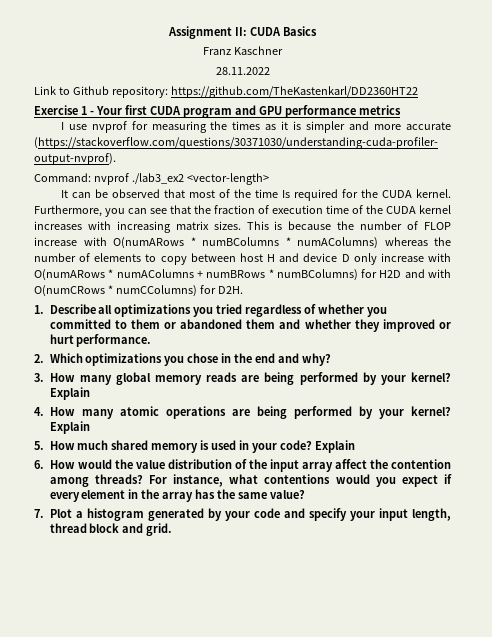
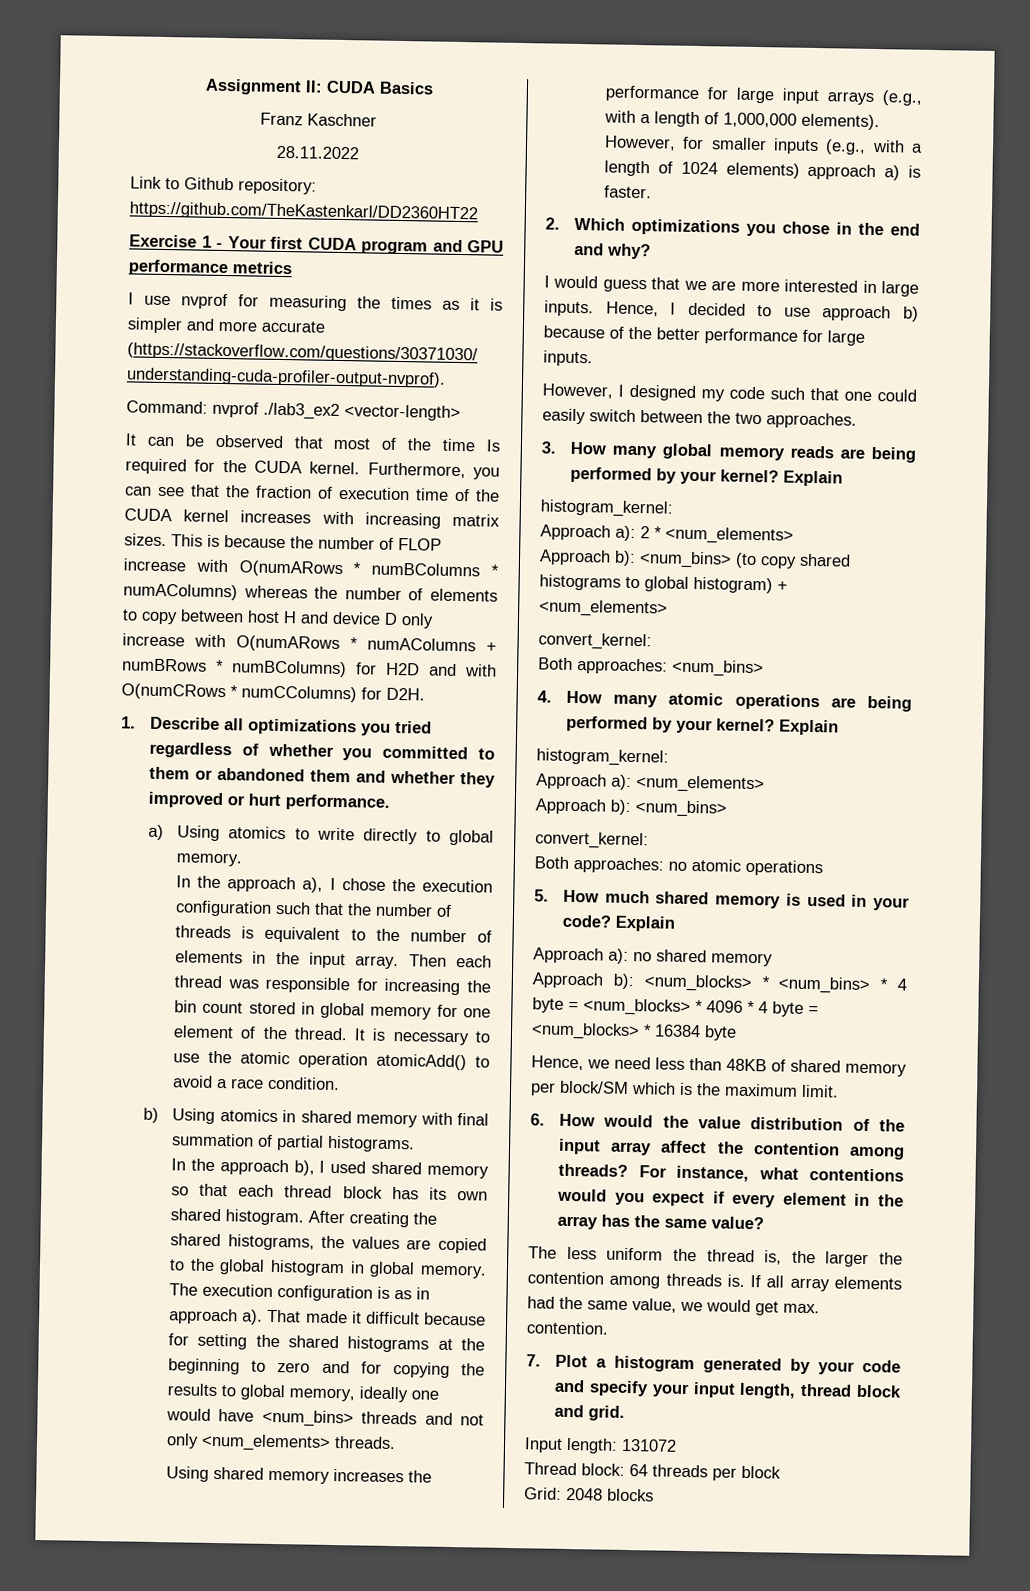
(152, 340) none -> [148,824,494,846] [176,852,243,867] [176,875,493,893] [175,900,453,917] [175,925,492,944] [175,950,492,970] [174,975,491,996] [174,1000,491,1020] [173,1025,490,1046] [173,1050,490,1071] [173,1075,341,1091] [143,1107,489,1128] [172,1133,416,1153] [171,1158,489,1179] [171,1183,488,1201] [170,1208,438,1228] [170,1233,487,1254] [169,1258,487,1279] [169,1283,431,1302] [169,1308,486,1326] [168,1333,485,1353] [168,1358,485,1378] [167,1383,440,1403] [166,1408,484,1428] [166,1433,397,1452] [166,1466,433,1484] [605,85,922,106] [604,110,881,131] [604,135,923,155] [604,160,921,181] [604,185,653,199] // a) Using atomics to write directly to global memory. // In the approach a), I chose the execution configuration such that the number of threads is equivalent to the number of elements in the input array. Then each thread was responsible for increasing the bin count stored in global memory for one element of the thread. It is necessary to use the atomic operation atomicAdd() to avoid a race condition. // b) Using atomics in shared memory with final summation of partial histograms. // In the approach b), I used shared memory so that each thread block has its own shared histogram. After creating the shared histograms, the values are copied to the global histogram in global memory. The execution configuration is as in approach a). That made it difficult because for setting the shared histograms at the beginning to zero and for copying the results to global memory, ideally one would have <num_bins> threads and not only <num_elements> threads. // Using shared memory increases the performance for large input arrays (e.g., with a length of 1,000,000 elements). However, for smaller inputs (e.g., with a length of 1024 elements) approach a) is faster.
(332, 359) none -> [544,275,919,297] [544,300,919,322] [543,325,865,346] [543,350,593,367] [542,383,917,402] [542,408,857,429] // I would guess that we are more interested in large inputs. Hence, I decided to use approach b) because of the better performance for large inputs. // However, I designed my code such that one could easily switch between the two approaches.
(90, 393) none -> [540,499,673,518] [540,524,794,545] [539,549,851,569] [539,574,788,594] [539,599,668,618] [538,632,652,651] [538,657,764,678] // histogram_kernel: // Approach a): 2 * <num_elements> // Approach b): <num_bins> (to copy shared histograms to global histogram) + <num_elements> // convert_kernel: // Both approaches: <num_bins>
(90, 427) none -> [536,748,669,767] [536,773,765,794] [535,798,727,818] [535,831,649,850] [534,856,823,877] // histogram_kernel: // Approach a): <num_elements> // Approach b): <num_bins> // convert_kernel: // Both approaches: no atomic operations
(356, 446) none -> [533,947,773,967] [532,972,907,995] [532,997,819,1017] [531,1022,737,1041] [531,1055,907,1077] [530,1080,839,1098] // Approach a): no shared memory // Approach b): <num_blocks> * <num_bins> * 4 byte = <num_blocks> * 4096 * 4 byte = <num_blocks> * 16384 byte // Hence, we need less than 48KB of shared memory per block/SM which is the maximum limit.
(306, 494) none -> [528,1246,903,1268] [527,1271,902,1292] [527,1296,820,1316] [526,1321,609,1335] // The less uniform the thread is, the larger the contention among threads is. If all array elements had the same value, we would get max. contention.
(173, 529) none -> [524,1437,677,1454] [524,1462,781,1481] [524,1487,654,1502] // Input length: 131072 // Thread block: 64 threads per block // Grid: 2048 blocks

